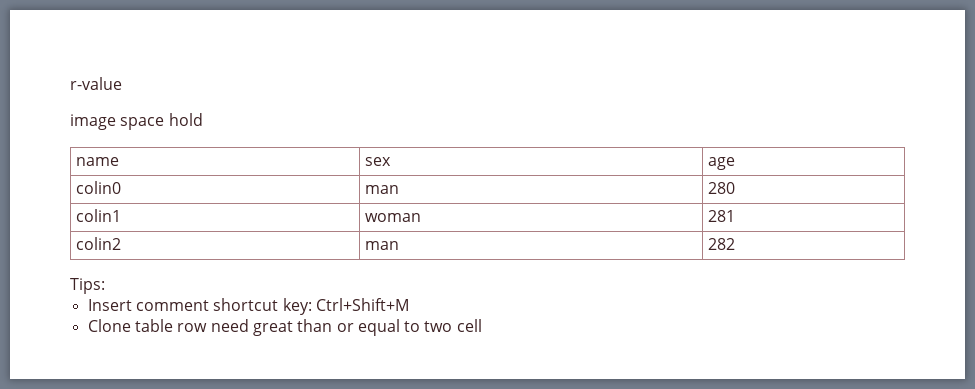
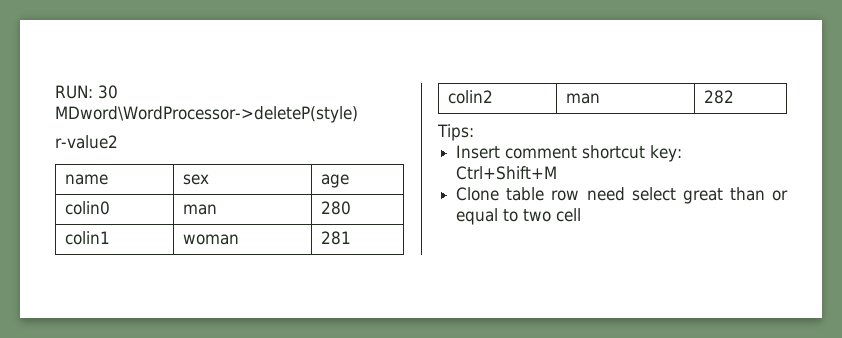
[70,77,122,90] [70,113,203,130] r-value // image space hold -> [55,85,118,99] [55,106,358,123] [55,135,118,149] RUN: 30 MDword\WordProcessor->deleteP(style) // r-value2
(249, 325) none -> [631,187,676,201] select

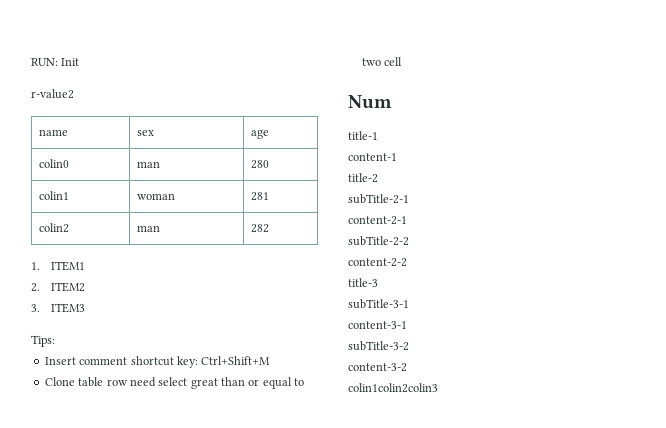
[98,85,118,99] [55,106,358,123] 30 MDword\WordProcessor->deleteP(style) -> [61,58,80,66] Init
(734, 97) none -> [31,261,86,271] [31,282,86,292] [31,303,86,313] // 1. ITEM1 // 2. ITEM2 // 3. ITEM3
(582, 215) none -> [348,95,392,109] [348,131,378,140] [348,153,397,161] [348,173,378,183] [348,194,409,204] [348,216,407,225] [348,236,409,246] [348,258,407,267] [348,278,378,287] [348,299,409,309] [348,321,407,329] [348,341,409,351] [348,363,407,372] [348,383,438,393] // Num // title-1 // content-1 // title-2 // subTitle-2-1 // content-2-1 // subTitle-2-2 // content-2-2 // title-3 // subTitle-3-1 // content-3-1 // subTitle-3-2 // content-3-2 // colin1colin2colin3

